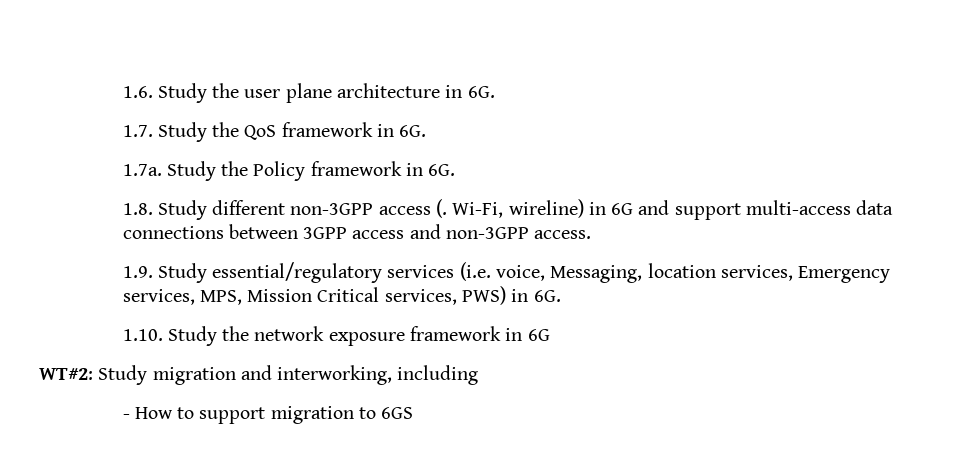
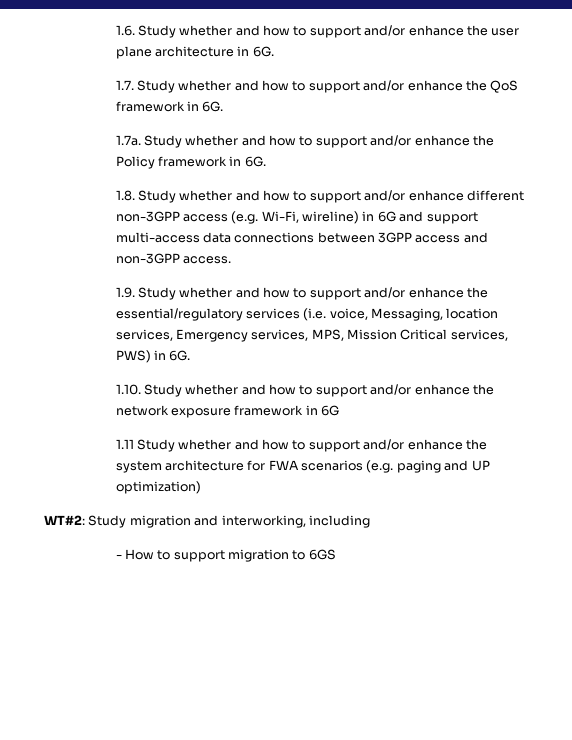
(207, 93) none -> [179,25,464,38] whether and how to support and/or enhance
(207, 132) none -> [178,80,463,93] whether and how to support and/or enhance
(216, 171) none -> [185,135,470,148] whether and how to support and/or enhance
(207, 210) none -> [179,190,464,203] whether and how to support and/or enhance
[435,199,447,218] (. -> [231,211,259,224] (e.g.
(207, 273) none -> [179,287,488,300] whether and how to support and/or enhance the
(217, 336) none -> [185,384,470,397] whether and how to support and/or enhance
(550, 335) none -> [115,439,487,452] [115,460,490,473] [115,481,201,494] // 1.11 Study whether and how to support and/or enhance the system architecture for FWA scenarios (e.g. paging and UP optimization)

